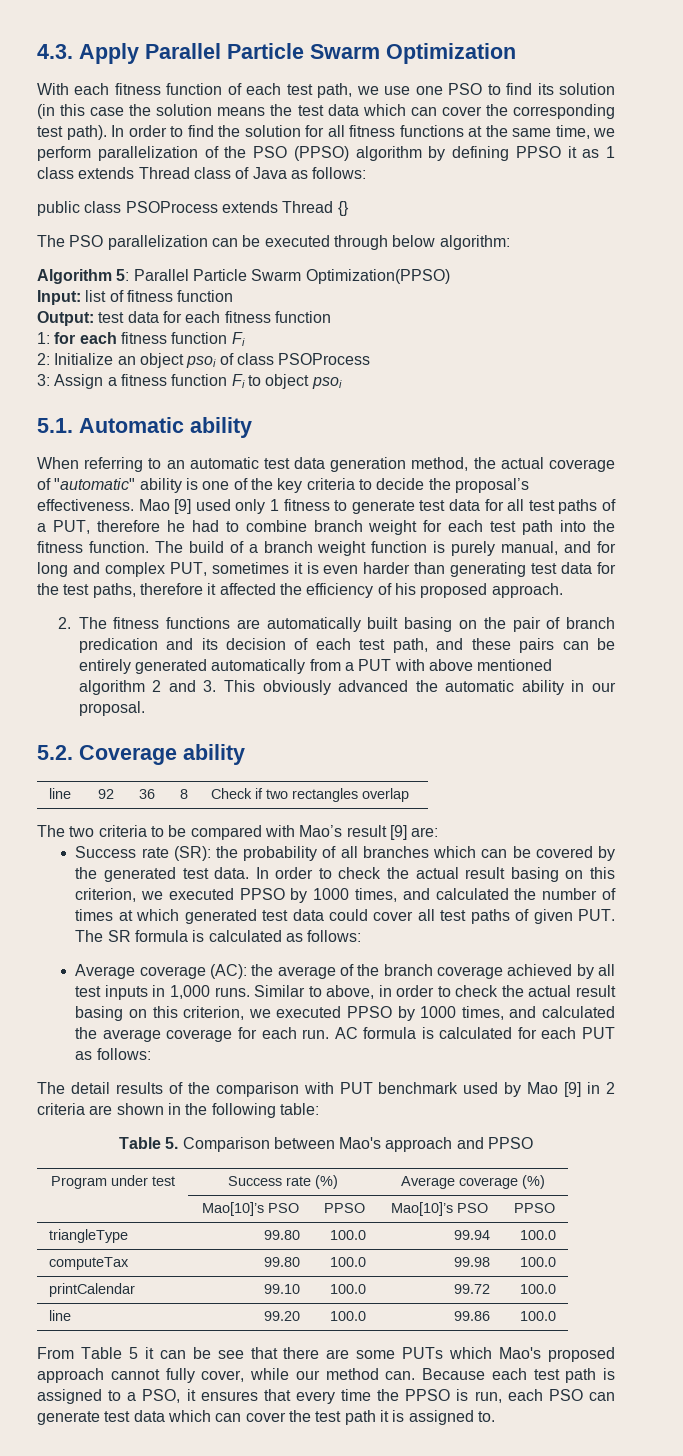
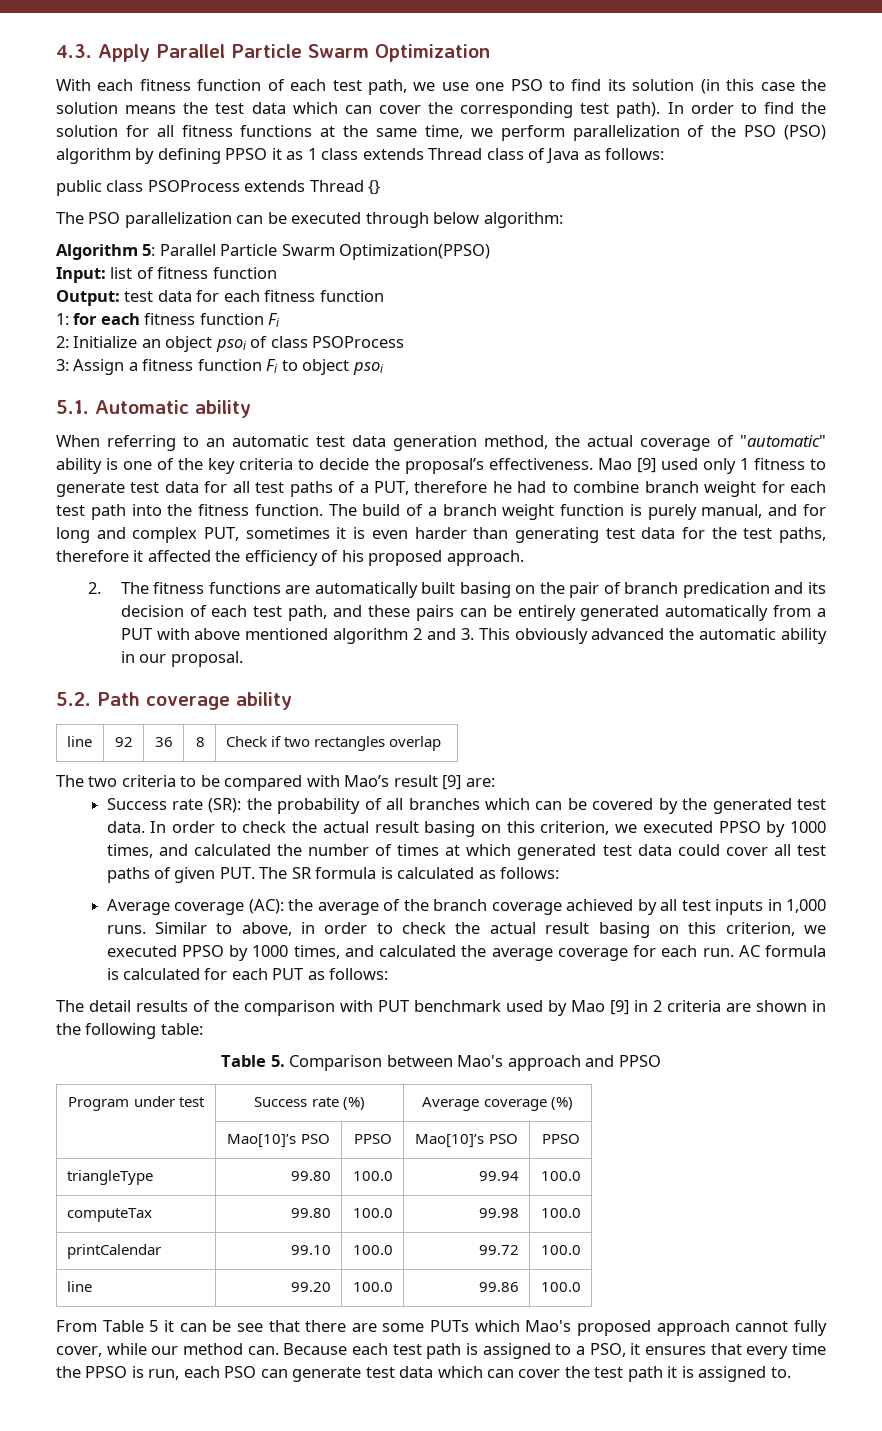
[293,146,349,161] (PPSO) -> [784,125,827,140] (PSO)
[79,745,177,765] Coverage -> [97,692,230,710] Path coverage

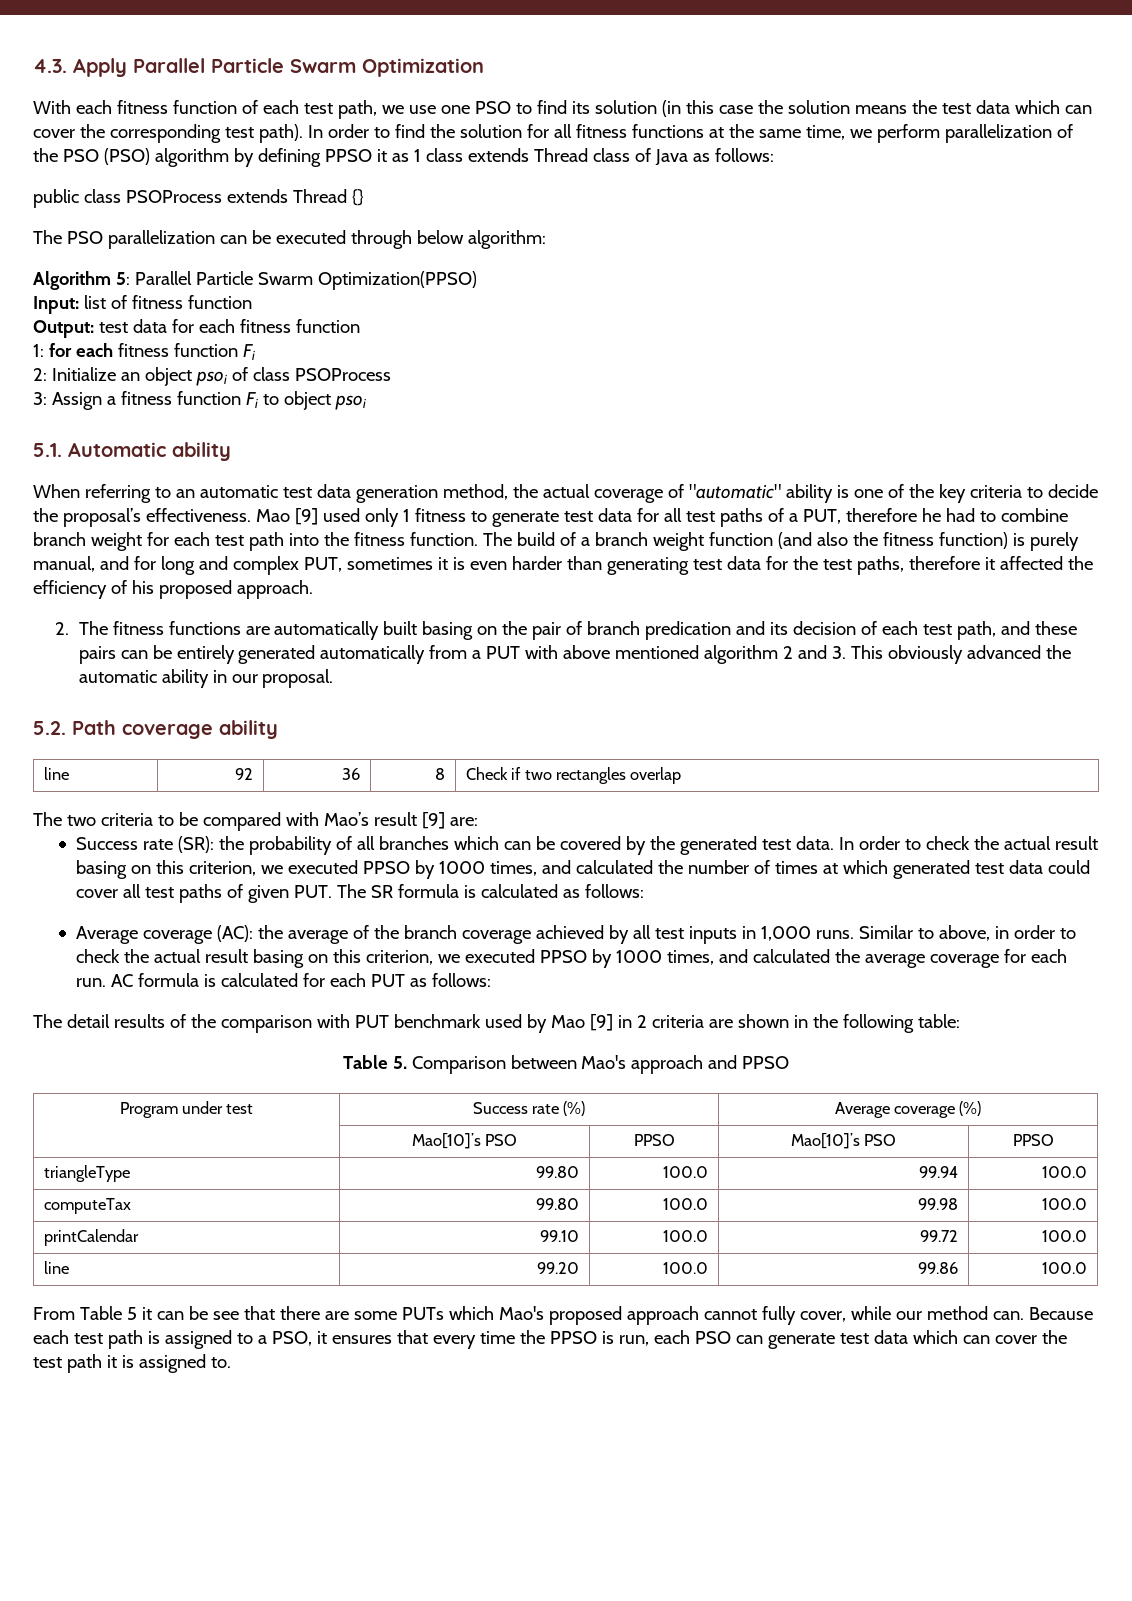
(625, 510) none -> [777,532,1008,549] (and also the fitness function)

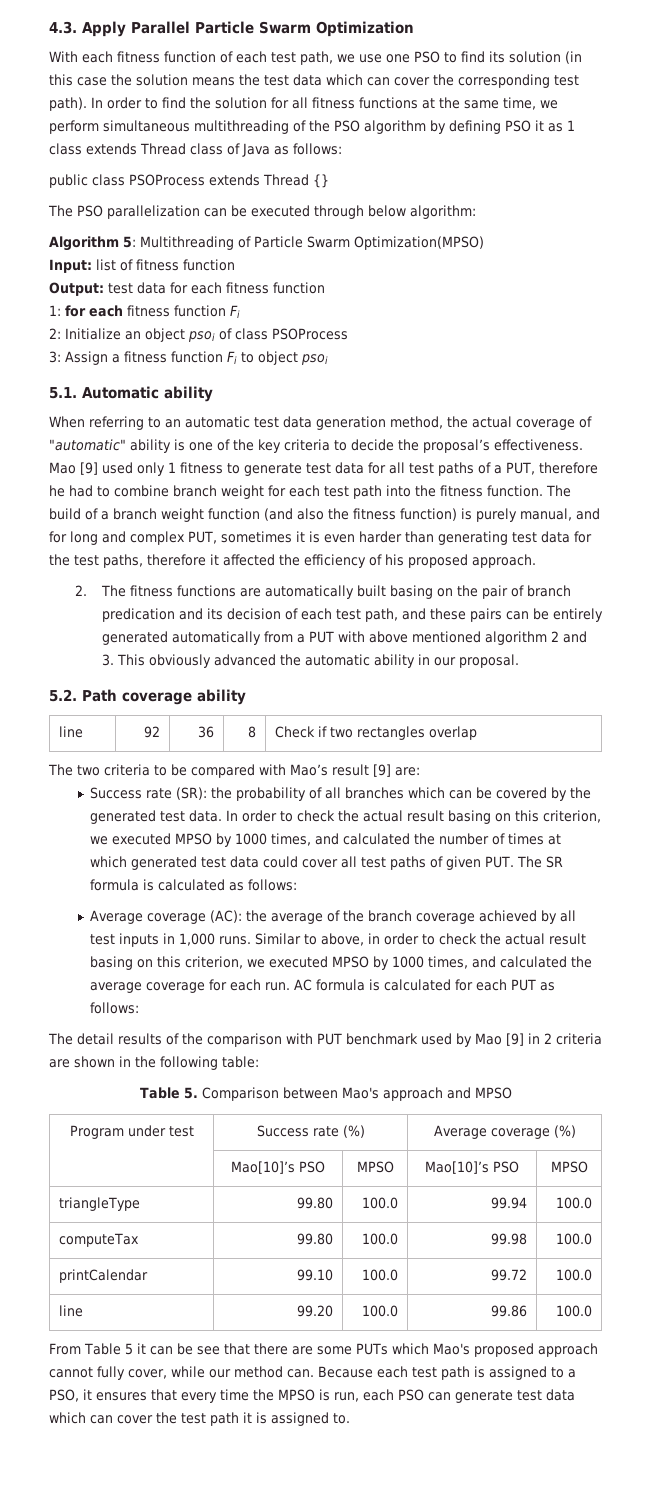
[944,124,1052,143] parallelization -> [103,120,289,134] simultaneous multithreading
[103,148,150,165] (PSO) -> (360, 126) none
[324,149,372,162] PPSO -> [505,120,531,132] PSO
[134,271,477,290] Parallel Particle Swarm Optimization(PPSO) -> [140,236,484,250] Multithreading of Particle Swarm Optimization(MPSO)
[362,861,410,874] PPSO -> [175,833,213,845] MPSO
[539,950,587,963] PPSO -> [332,956,370,968] MPSO
[742,1056,790,1069] PPSO -> [474,1087,512,1099] MPSO
[633,1134,675,1146] [790,1133,897,1149] [1012,1134,1054,1146] PPSO | Mao[10]’s PSO | PPSO -> [356,1161,394,1173] [425,1161,519,1174] [550,1161,588,1173] MPSO | Mao[10]’s PSO | MPSO
[549,1331,597,1344] PPSO -> [278,1389,315,1401] MPSO

